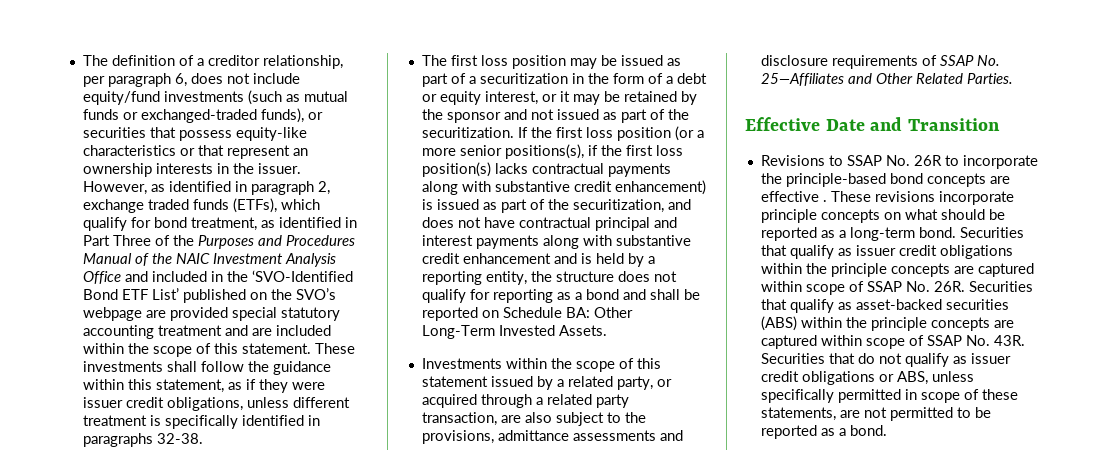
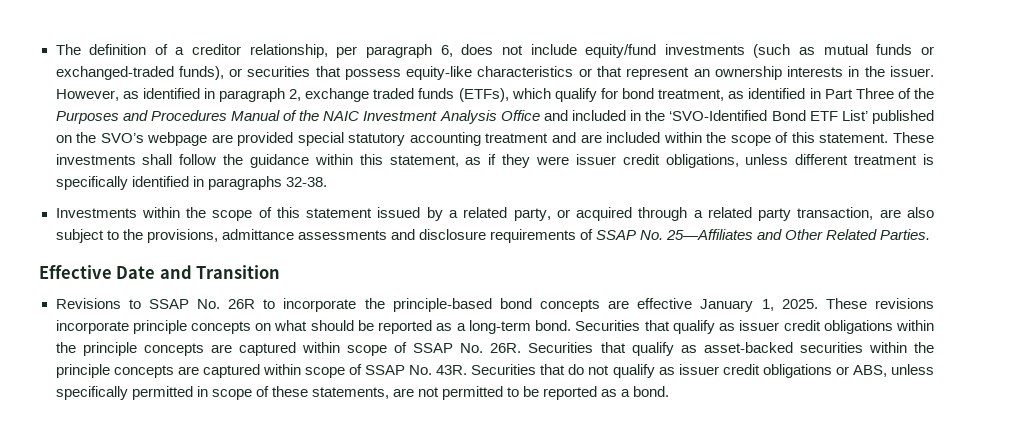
[421,55,681,69] [421,73,707,87] [421,91,697,105] [421,109,689,123] [421,126,704,141] [421,144,683,159] [421,162,671,177] [421,180,706,195] [421,199,691,213] [421,217,677,231] [421,235,691,249] [421,253,655,267] [421,271,677,285] [421,289,700,303] [421,307,633,321] [421,325,607,339] // The first loss position may be issued as part of a securitization in the form of a debt or equity interest, or it may be retained by the sponsor and not issued as part of the securitization. If the first loss position (or a more senior positions(s), if the first loss position(s) lacks contractual payments along with substantive credit enhancement) is issued as part of the securitization, and does not have contractual principal and interest payments along with substantive credit enhancement and is held by a reporting entity, the structure does not qualify for reporting as a bond and shall be reported on Schedule BA: Other Long-Term Invested Assets. -> (327, 182) none
[822,200,827,202] . -> [700,299,818,312] January 1, 2025.
[760,316,797,331] (ABS) -> (863, 347) none

